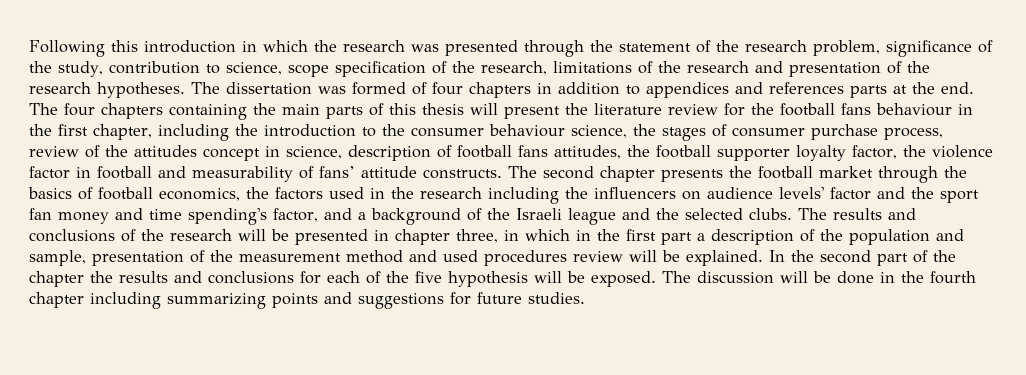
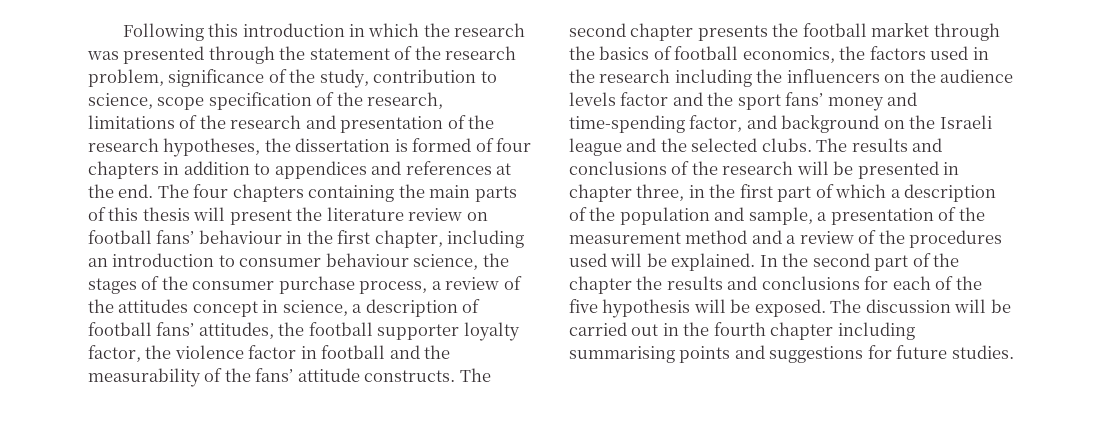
[97,82,346,98] hypotheses. The dissertation was -> [163,138,408,157] hypotheses, the dissertation is
[850,85,887,98] parts -> (492, 168) none
[724,103,871,116] for the football fans -> [466,212,488,221] [88,230,195,244] on football fans’
[235,124,258,136] the -> [88,258,108,267] an
[382,124,405,136] the -> (235, 261) none
(727, 130) none -> [161,276,188,290] the
(943, 133) none -> [431,281,442,290] a
(342, 152) none -> [352,304,363,313] a
[518,145,548,157] fans -> [156,322,195,336] fans’
(186, 172) none -> [424,345,451,359] the
(314, 172) none -> [224,368,251,382] the
[707,187,824,199] audience levels' -> [909,69,1014,83] [569,92,616,106] the audience levels
[29,208,52,220] fan -> [785,92,824,106] fans’
[149,208,482,225] time spending's factor, and a background of -> [569,115,905,133] time-spending factor, and background on
[525,229,591,241] which in -> (705, 191) none
(692, 238) none -> [815,184,887,198] of which
(86, 258) none -> [817,212,828,221] a
[443,250,623,266] used procedures review -> [786,230,1003,248] [569,253,607,267] a review of the procedures used
[837,271,874,284] done -> [569,322,659,336] carried out
[167,293,266,309] summarizing -> [569,346,675,363] summarising

